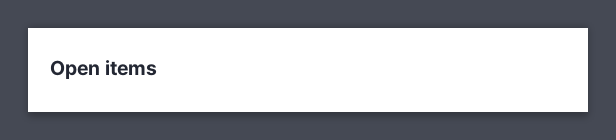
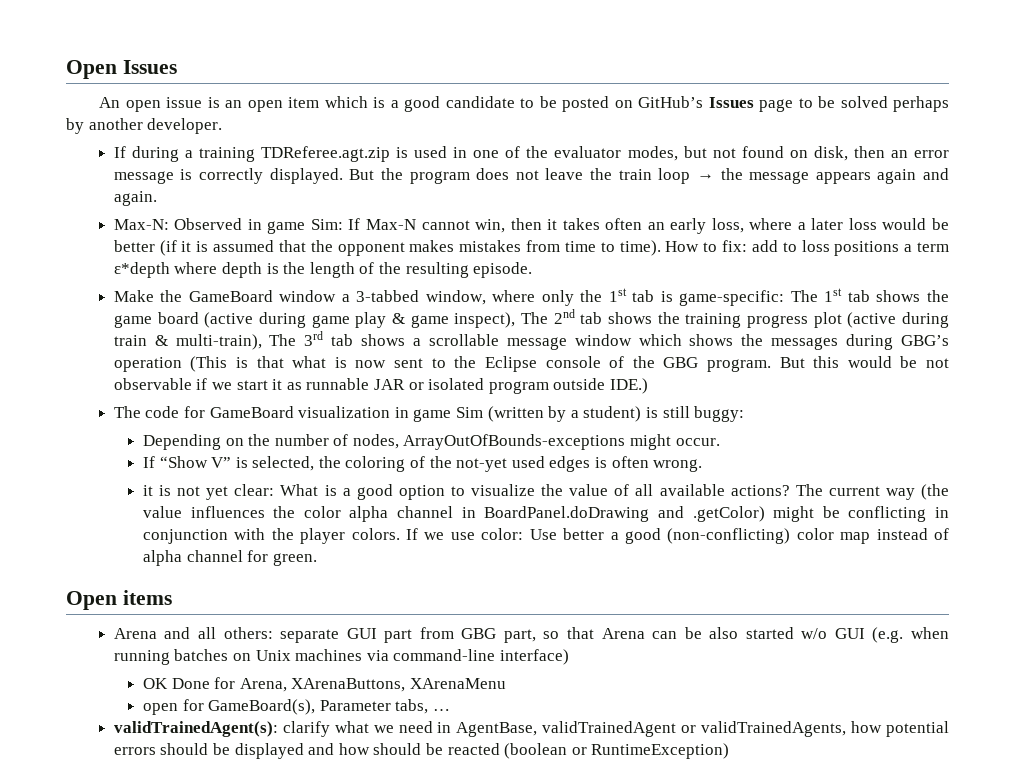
[50,60,158,79] Open items -> [66,60,177,79] [99,96,950,112] [66,118,223,134] [113,146,950,162] [113,168,950,184] [113,191,157,206] [113,218,949,234] [113,240,950,256] [113,262,533,278] [113,288,949,306] [113,309,950,328] [113,331,949,350] [113,356,949,372] [113,378,648,394] [113,406,745,422] [142,434,720,450] [142,456,703,472] [142,484,949,500] [142,506,949,522] [142,528,949,544] [142,550,317,566] [66,590,172,610] [113,627,950,643] [113,649,569,665] [142,677,506,692] [142,699,450,715] [113,721,949,737] [113,743,730,759] Open Issues // An open issue is an open item which is a good candidate to be posted on GitHub’s Issues page to be solved perhaps by another developer. // If during a training TDReferee.agt.zip is used in one of the evaluator modes, but not found on disk, then an error message is correctly displayed. But the program does not leave the train loop → the message appears again and again. // Max-N: Observed in game Sim: If Max-N cannot win, then it takes often an early loss, where a later loss would be better (if it is assumed that the opponent makes mistakes from time to time). How to fix: add to loss positions a term ε*depth where depth is the length of the resulting episode. // Make the GameBoard window a 3-tabbed window, where only the 1st tab is game-specific: The 1st tab shows the game board (active during game play & game inspect), The 2nd tab shows the training progress plot (active during train & multi-train), The 3rd tab shows a scrollable message window which shows the messages during GBG’s operation (This is that what is now sent to the Eclipse console of the GBG program. But this would be not observable if we start it as runnable JAR or isolated program outside IDE.) // The code for GameBoard visualization in game Sim (written by a student) is still buggy: // Depending on the number of nodes, ArrayOutOfBounds-exceptions might occur. // If “Show V” is selected, the coloring of the not-yet used edges is often wrong. // it is not yet clear: What is a good option to visualize the value of all available actions? The current way (the value influences the color alpha channel in BoardPanel.doDrawing and .getColor) might be conflicting in conjunction with the player colors. If we use color: Use better a good (non-conflicting) color map instead of alpha channel for green. // Open items // Arena and all others: separate GUI part from GBG part, so that Arena can be also started w/o GUI (e.g. when running batches on Unix machines via command-line interface) // OK Done for Arena, XArenaButtons, XArenaMenu // open for GameBoard(s), Parameter tabs, … // validTrainedAgent(s): clarify what we need in AgentBase, validTrainedAgent or validTrainedAgents, how potential errors should be displayed and how should be reacted (boolean or RuntimeException)

